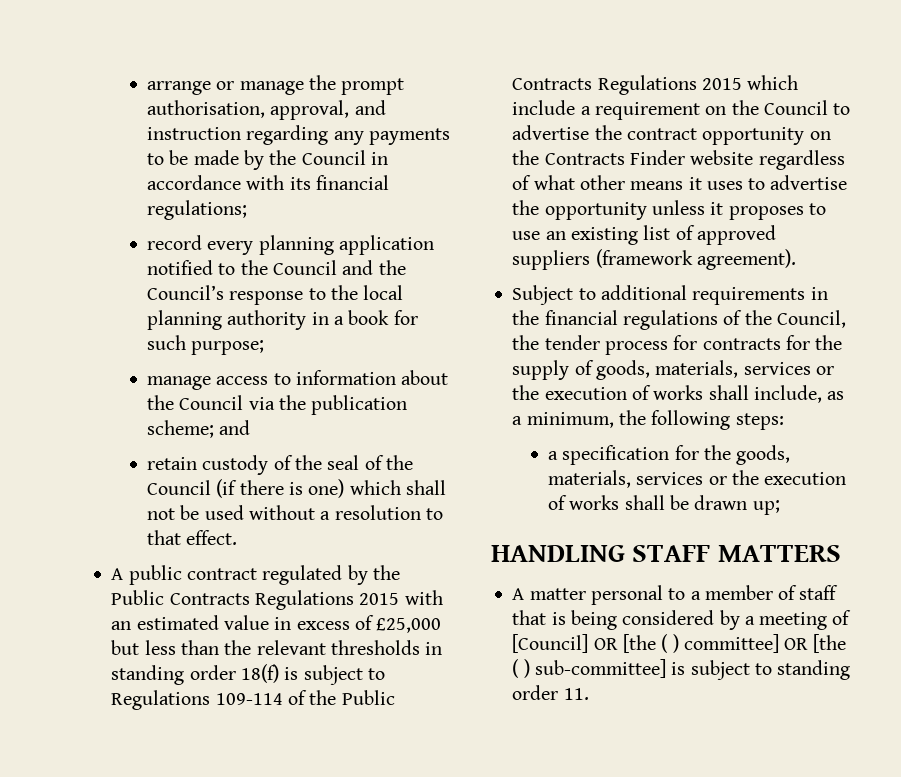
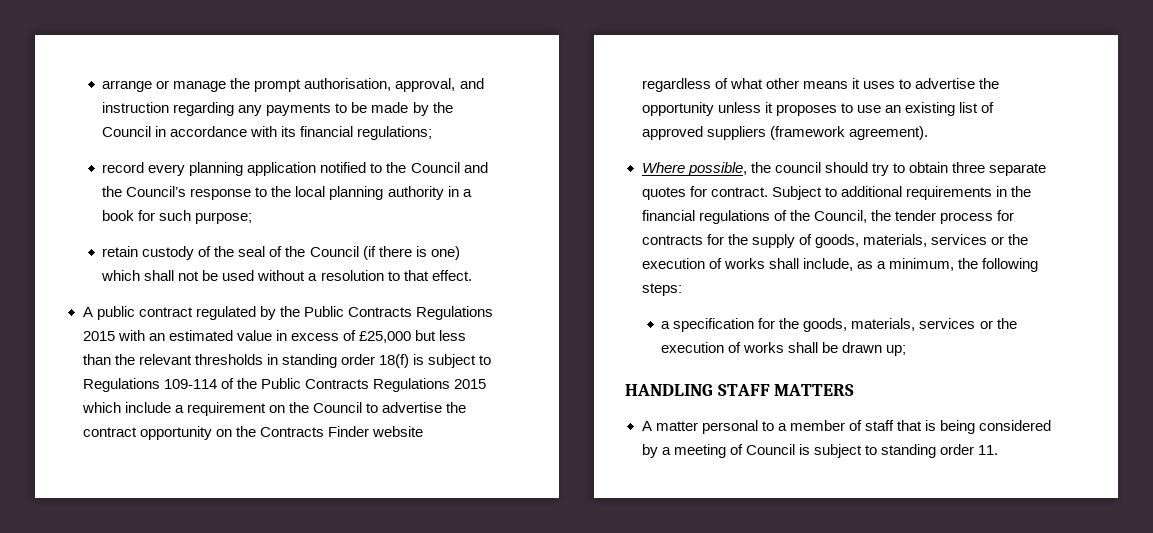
[147,370,449,390] [147,395,408,415] [147,420,251,438] // manage access to information about the Council via the publication scheme; and -> (253, 218) none
(796, 259) none -> [641,162,1046,176] [641,186,768,200] Where possible, the council should try to obtain three separate quotes for contract.
[512,634,847,653] [512,659,666,678] [Council] OR [the ( ) committee] OR [the ( ) sub-committee] -> [745,444,795,455] Council

